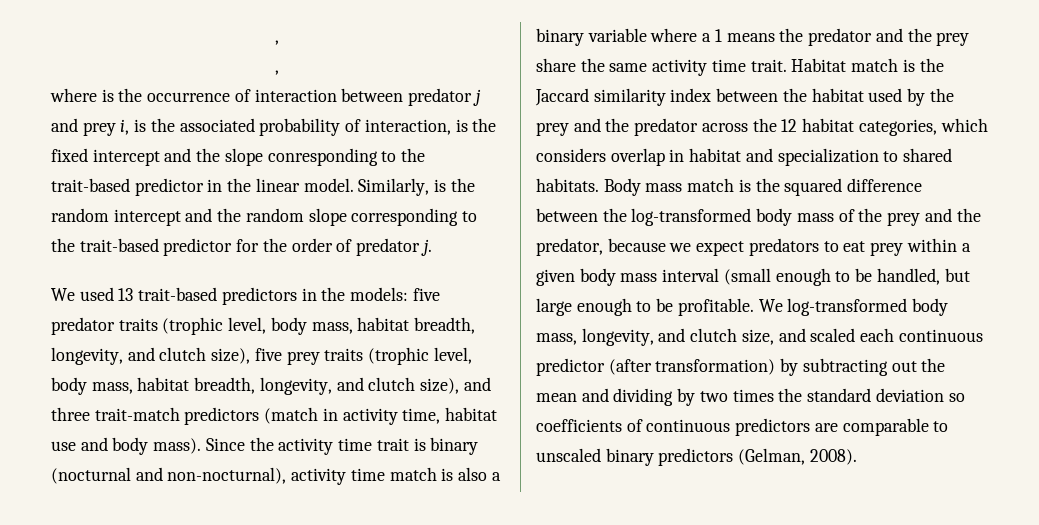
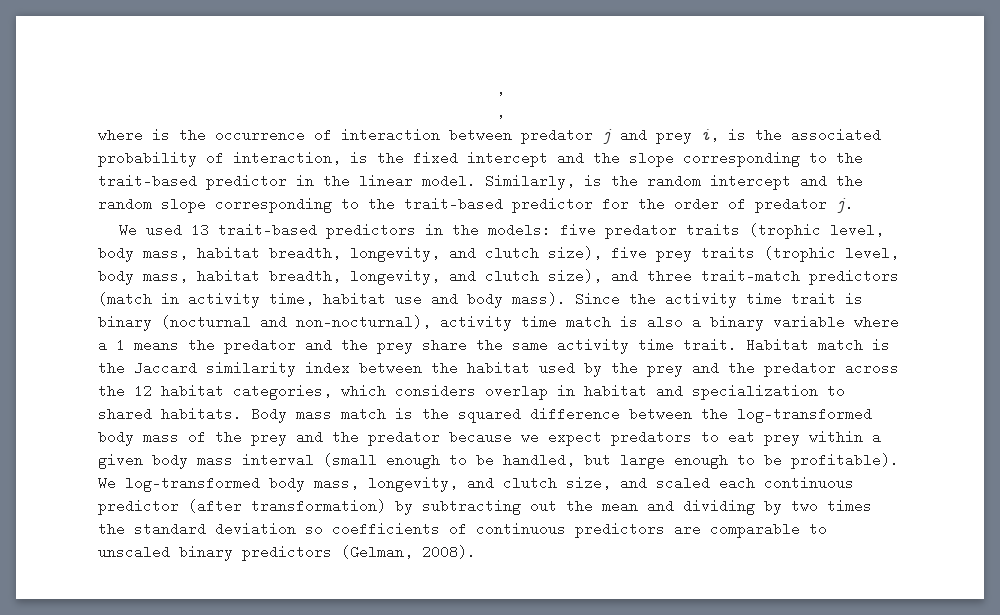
[267,148,378,166] conresponding -> [683,151,800,167] corresponding
[536,238,603,256] predator, -> [368,430,440,446] predator
[677,298,754,316] profitable. -> [791,453,899,469] profitable).

